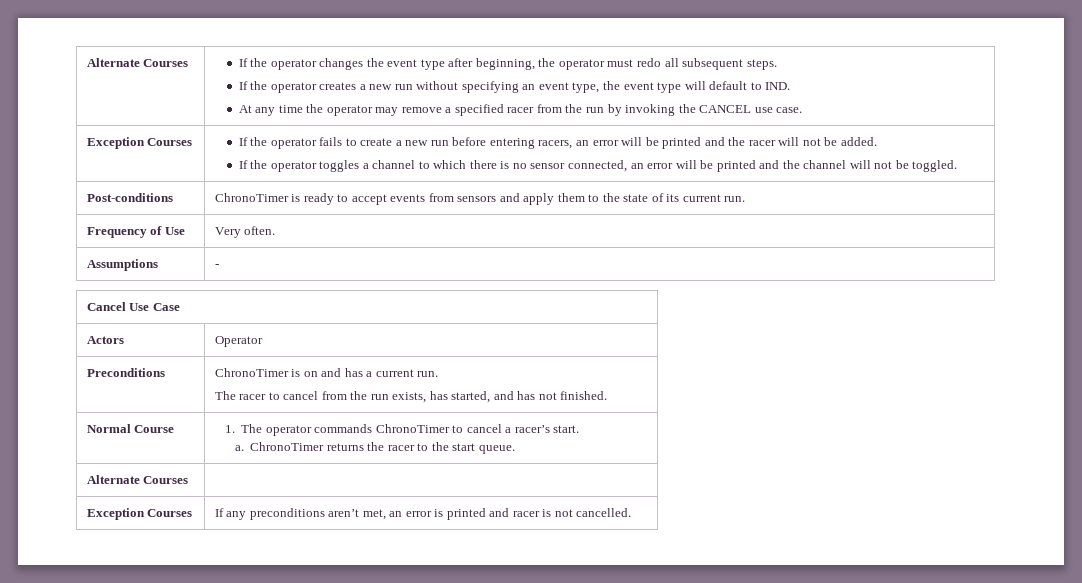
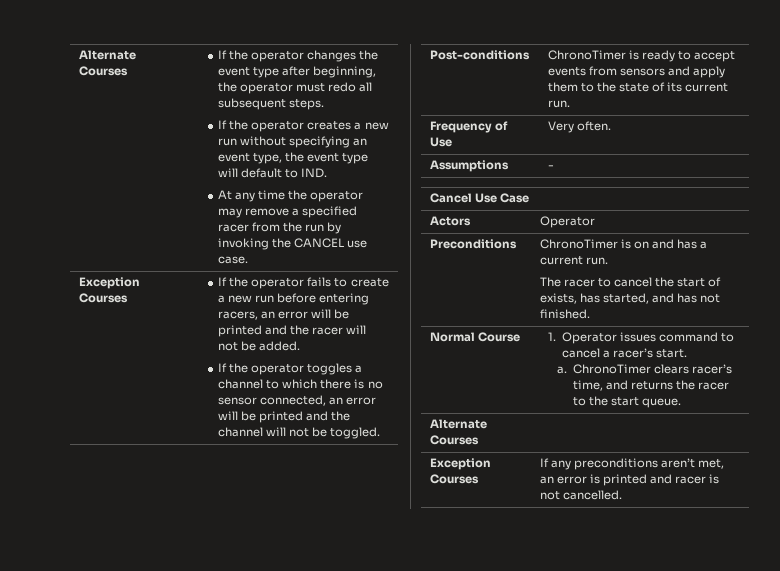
[321,391,389,400] from the run -> [654,277,722,287] the start of
[241,424,450,436] The operator commands ChronoTimer -> [562,332,719,344] Operator issues command
(325, 446) none -> [654,364,733,374] [572,380,629,391] clears racer’s time, and

